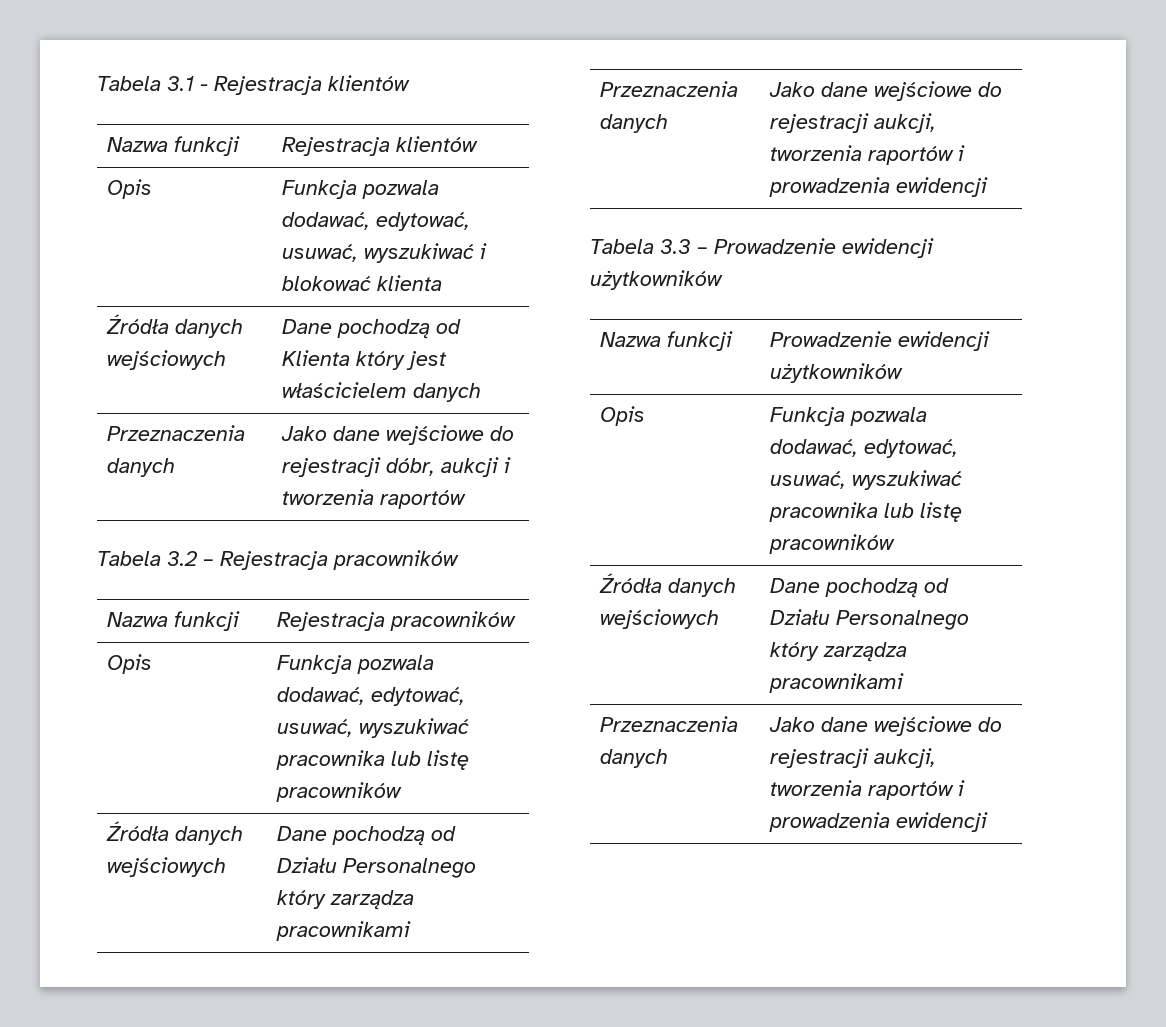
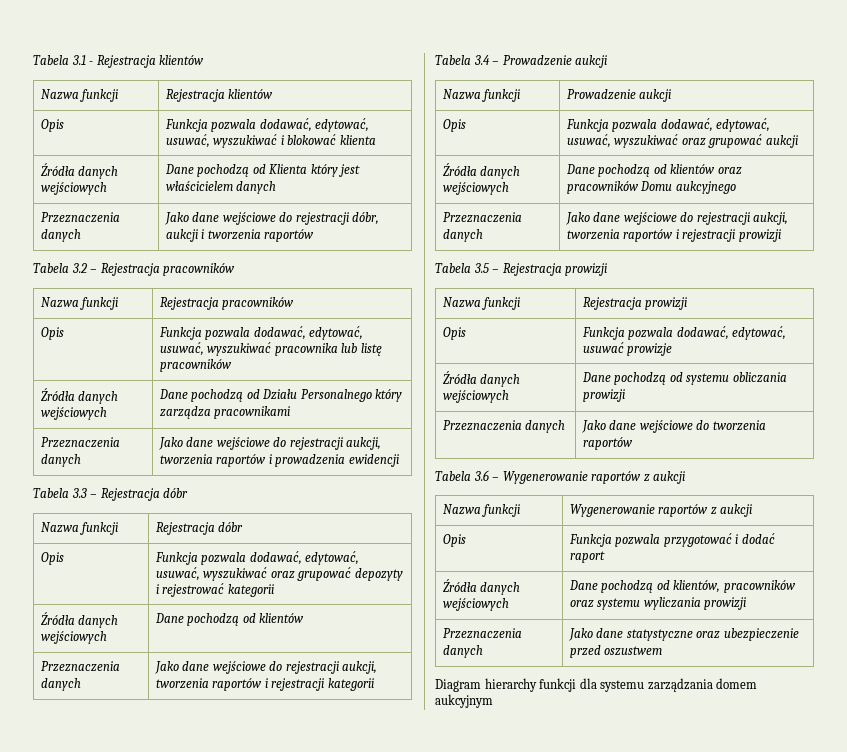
[714,238,934,258] [590,270,723,290] [599,331,733,351] [769,331,990,351] [769,363,903,383] [599,406,645,426] [769,407,927,426] [769,439,958,458] [769,470,962,490] [768,502,962,522] [768,534,895,554] [598,573,736,597] [599,609,719,629] [769,578,949,598] [769,609,969,630] [769,642,907,662] [768,673,904,693] Prowadzenie ewidencji użytkowników // Nazwa funkcji | Prowadzenie ewidencji użytkowników // Opis | Funkcja pozwala dodawać, edytować, usuwać, wyszukiwać pracownika lub listę pracowników // Źródła danych wejściowych | Dane pochodzą od Działu Personalnego który zarządza pracownikami -> [100,488,189,501] [40,522,119,535] [155,522,244,535] [40,552,64,565] [154,551,360,565] [155,567,403,581] [155,583,274,597] [40,612,119,628] [40,631,107,644] [154,613,305,626] Rejestracja dóbr // Nazwa funkcji | Rejestracja dóbr // Opis | Funkcja pozwala dodawać, edytować, usuwać, wyszukiwać oraz grupować depozyty i rejestrować kategorii // Źródła danych wejściowych | Dane pochodzą od klientów
[768,812,988,832] prowadzenia ewidencji -> [271,678,374,691] [435,55,608,68] [442,89,521,102] [566,89,672,102] [442,119,466,132] [565,118,771,132] [566,134,798,148] [442,163,521,179] [442,182,509,195] [565,164,742,177] [566,181,736,194] [442,212,522,223] [442,229,483,242] [565,212,789,225] [566,229,781,242] [435,263,608,276] [442,297,521,310] [582,297,688,310] [442,327,466,340] [581,326,787,340] [582,342,673,356] [442,371,521,387] [442,390,509,403] [581,372,787,385] [582,389,625,402] [442,420,566,433] [581,420,766,433] [582,437,633,450] [435,470,686,484] [442,504,521,517] [569,504,753,517] [442,534,466,547] [568,533,775,547] [569,551,605,563] [442,579,521,595] [442,598,509,611] [568,580,796,593] [569,597,747,610] [442,628,522,639] [442,645,483,658] [568,628,799,641] [569,645,663,658] [435,678,758,692] [435,694,493,708] rejestracji kategorii // Tabela 3.4 – Prowadzenie aukcji // Nazwa funkcji | Prowadzenie aukcji // Opis | Funkcja pozwala dodawać, edytować, usuwać, wyszukiwać oraz grupować aukcji // Źródła danych wejściowych | Dane pochodzą od klientów oraz pracowników Domu aukcyjnego // Przeznaczenia danych | Jako dane wejściowe do rejestracji aukcji, tworzenia raportów i rejestracji prowizji // Tabela 3.5 – Rejestracja prowizji // Nazwa funkcji | Rejestracja prowizji // Opis | Funkcja pozwala dodawać, edytować, usuwać prowizje // Źródła danych wejściowych | Dane pochodzą od systemu obliczania prowizji // Przeznaczenia danych | Jako dane wejściowe do tworzenia raportów // Tabela 3.6 – Wygenerowanie raportów z aukcji // Nazwa funkcji | Wygenerowanie raportów z aukcji // Opis | Funkcja pozwala przygotować i dodać raport // Źródła danych wejściowych | Dane pochodzą od klientów, pracowników oraz systemu wyliczania prowizji // Przeznaczenia danych | Jako dane statystyczne oraz ubezpieczenie przed oszustwem // Diagram hierarchy funkcji dla systemu zarządzania domem aukcyjnym

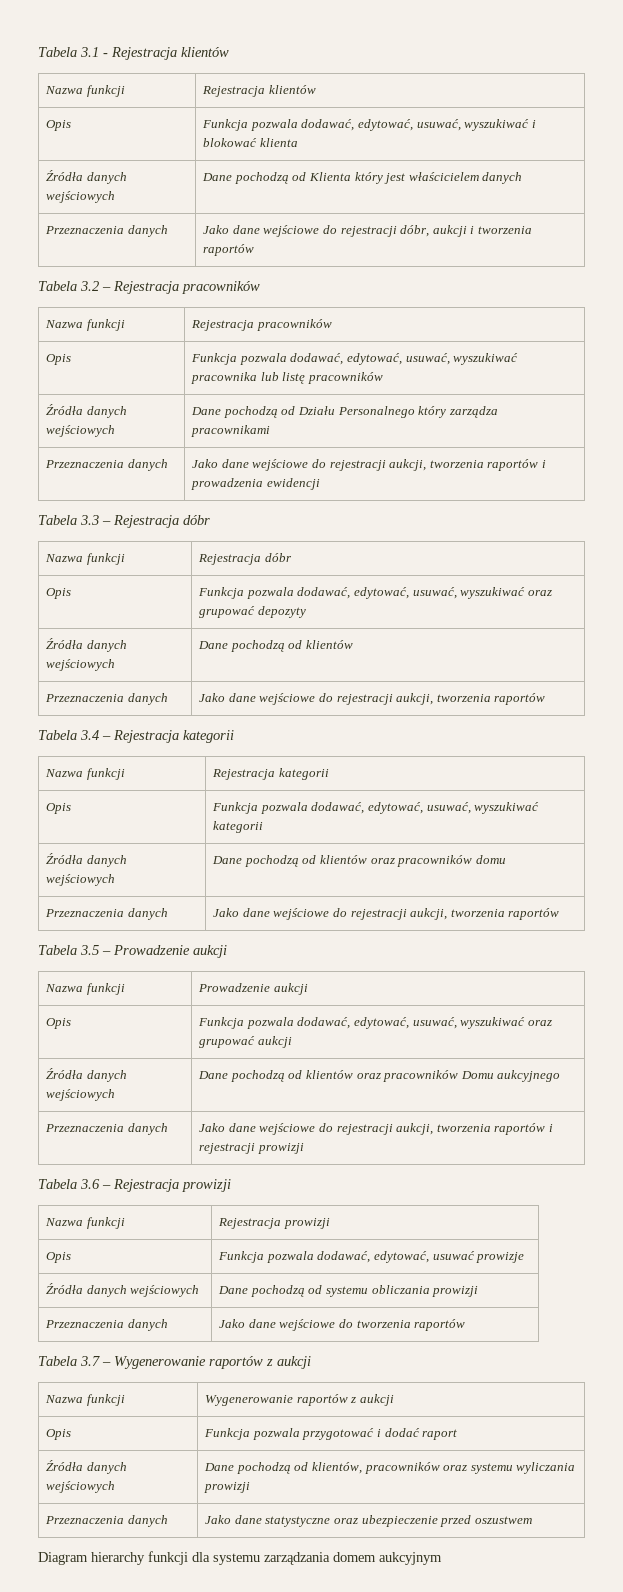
[155,583,274,597] i rejestrować kategorii -> (306, 612) none
[264,678,374,691] i rejestracji kategorii -> (546, 699) none
(500, 63) none -> [113,730,234,743] [45,768,125,780] [212,768,329,780] [46,803,72,814] [212,802,540,814] [213,821,264,833] [46,853,127,867] [46,874,116,886] [212,855,506,867] [45,908,168,920] [213,908,560,920] [38,945,111,955] Rejestracja kategorii // Nazwa funkcji | Rejestracja kategorii // Opis | Funkcja pozwala dodawać, edytować, usuwać, wyszukiwać kategorii // Źródła danych wejściowych | Dane pochodzą od klientów oraz pracowników domu // Przeznaczenia danych | Jako dane wejściowe do rejestracji aukcji, tworzenia raportów // Tabela 3.5 –
[473,263,489,273] 3.5 -> [80,1179,100,1189] 3.6
[473,470,489,481] 3.6 -> [80,1356,100,1366] 3.7

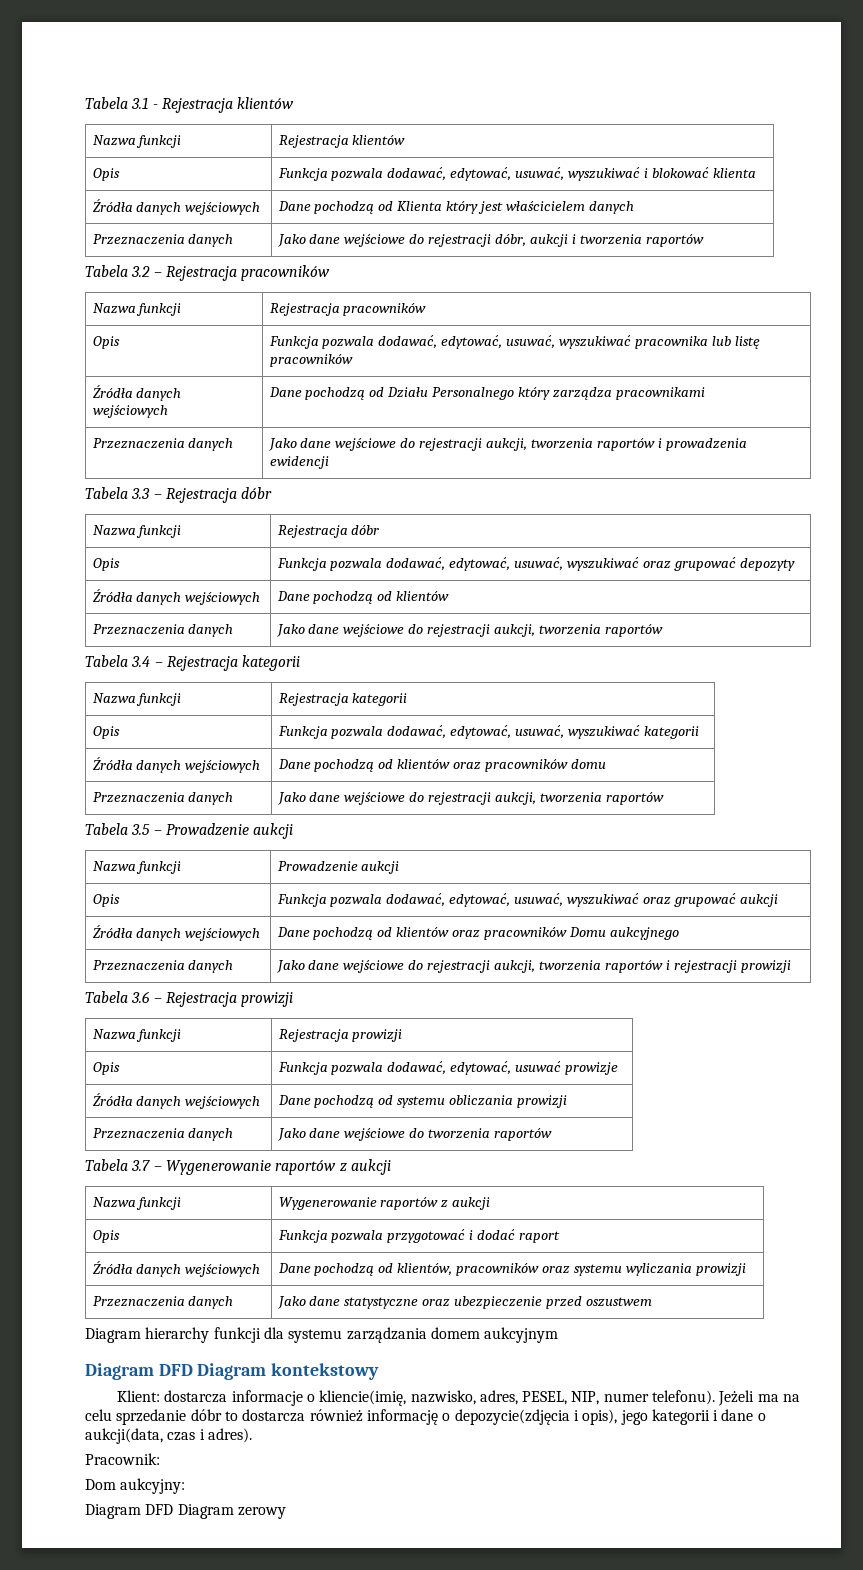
(442, 1558) none -> [85,1363,380,1380] [116,1390,801,1406] [85,1409,766,1425] [85,1428,252,1444] [85,1453,160,1465] [85,1478,186,1494] [85,1504,286,1519] // Diagram DFD Diagram kontekstowy // Klient: dostarcza informacje o kliencie(imię, nazwisko, adres, PESEL, NIP, numer telefonu). Jeżeli ma na celu sprzedanie dóbr to dostarcza również informację o depozycie(zdjęcia i opis), jego kategorii i dane o aukcji(data, czas i adres). // Pracownik: // Dom aukcyjny: // Diagram DFD Diagram zerowy

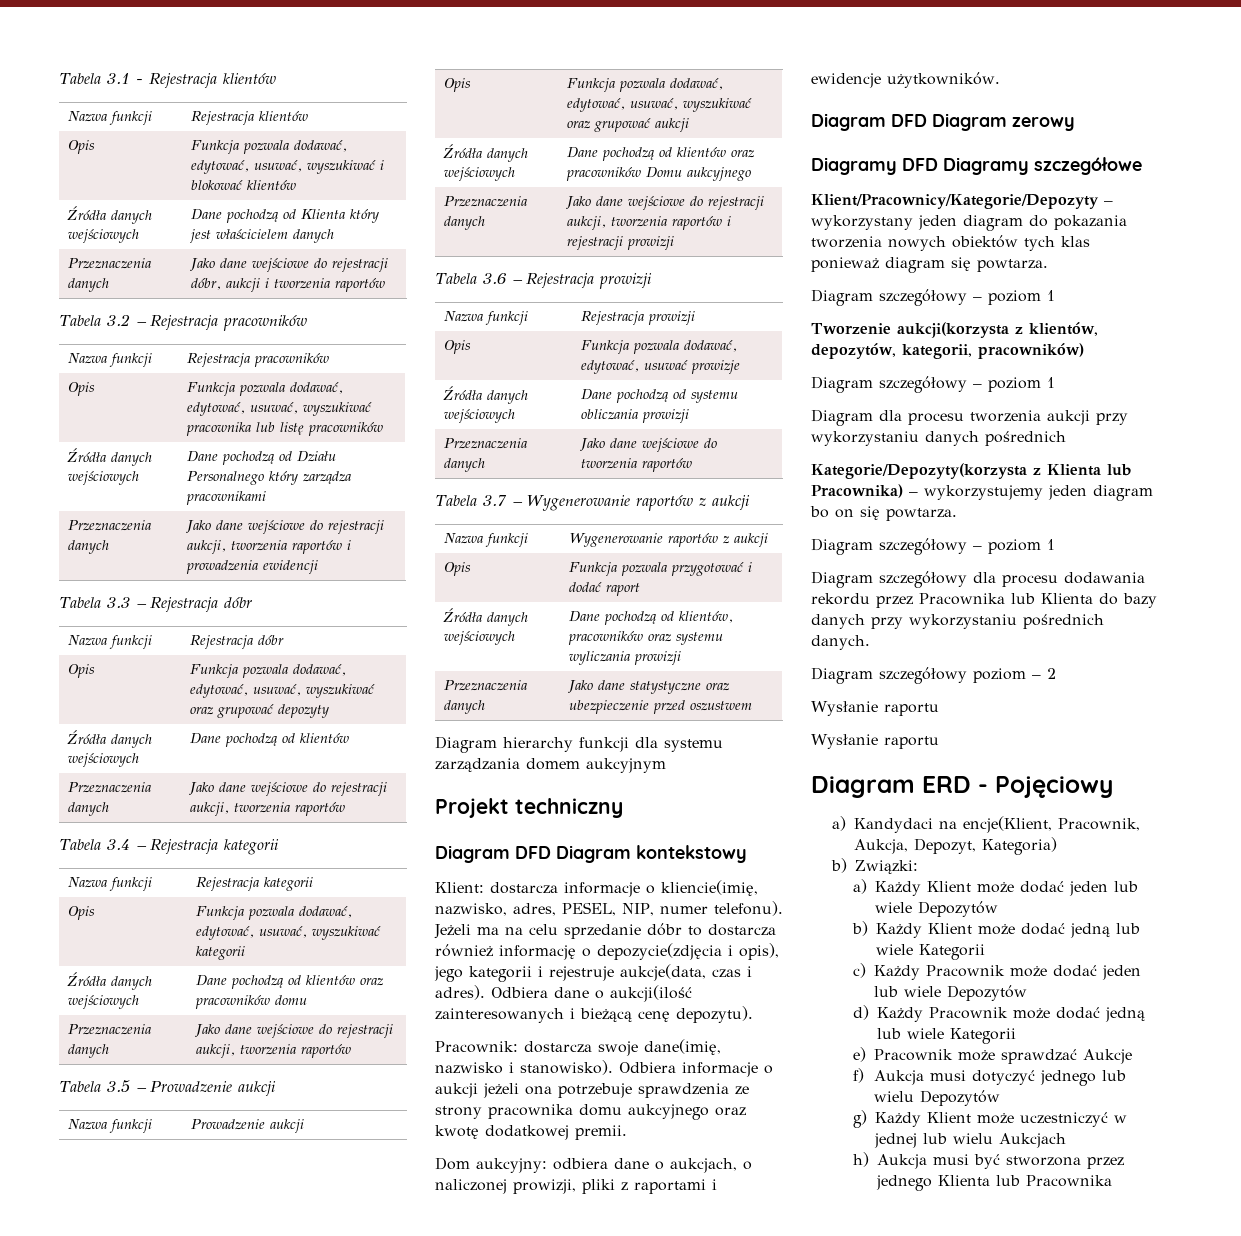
[712,168,756,178] klienta -> [247,180,297,190] klientów
(559, 1335) none -> [435,798,623,818] // Projekt techniczny
[721,1409,766,1421] [85,1428,163,1444] dane o aukcji(data, -> [549,964,706,981] rejestruje aukcje(data,
[85,1453,160,1465] [85,1478,186,1494] [85,1504,286,1519] // Pracownik: // Dom aukcyjny: // Diagram DFD Diagram zerowy -> [491,985,692,1002] [435,1006,753,1023] [435,1039,721,1056] [435,1060,773,1077] [435,1083,749,1098] [435,1104,746,1120] [435,1125,627,1140] [435,1157,752,1173] [435,1179,717,1194] [811,72,1000,88] [811,113,1075,131] [811,157,1142,175] [811,194,1113,209] [811,215,1127,231] [811,235,1090,251] [811,257,1048,273] [811,289,1055,306] [811,322,1098,338] [811,343,1084,359] [811,376,1055,393] [811,409,1128,426] [811,431,1066,446] [811,463,1131,479] [811,484,1153,501] [810,506,957,521] [811,538,1055,555] [811,571,1145,588] [811,593,1157,608] [811,614,1104,629] [811,635,870,650] [811,667,1056,684] [811,701,939,716] [811,734,939,749] [811,776,1113,798] [831,816,1140,833] [853,837,1057,855] [830,858,918,874] [852,879,1138,896] [874,901,998,917] [851,921,1140,938] [875,944,985,960] [852,963,1141,980] [873,985,1027,1001] [852,1005,1145,1022] [876,1028,1016,1044] [852,1047,1132,1064] [852,1068,1126,1086] [873,1090,1000,1106] [852,1110,1127,1128] [873,1133,1066,1148] [852,1152,1124,1169] [875,1175,1112,1191] Odbiera dane o aukcji(ilość zainteresowanych i bieżącą cenę depozytu). // Pracownik: dostarcza swoje dane(imię, nazwisko i stanowisko). Odbiera informacje o aukcji jeżeli ona potrzebuje sprawdzenia ze strony pracownika domu aukcyjnego oraz kwotę dodatkowej premii. // Dom aukcyjny: odbiera dane o aukcjach, o naliczonej prowizji, pliki z raportami i ewidencje użytkowników. // Diagram DFD Diagram zerowy // Diagramy DFD Diagramy szczegółowe // Klient/Pracownicy/Kategorie/Depozyty – wykorzystany jeden diagram do pokazania tworzenia nowych obiektów tych klas ponieważ diagram się powtarza. // Diagram szczegółowy – poziom 1 // Tworzenie aukcji(korzysta z klientów, depozytów, kategorii, pracowników) // Diagram szczegółowy – poziom 1 // Diagram dla procesu tworzenia aukcji przy wykorzystaniu danych pośrednich // Kategorie/Depozyty(korzysta z Klienta lub Pracownika) – wykorzystujemy jeden diagram bo on się powtarza. // Diagram szczegółowy – poziom 1 // Diagram szczegółowy dla procesu dodawania rekordu przez Pracownika lub Klienta do bazy danych przy wykorzystaniu pośrednich danych. // Diagram szczegółowy poziom – 2 // Wysłanie raportu // Wysłanie raportu // Diagram ERD - Pojęciowy // a) Kandydaci na encje(Klient, Pracownik, Aukcja, Depozyt, Kategoria) // b) Związki: // a) Każdy Klient może dodać jeden lub wiele Depozytów // b) Każdy Klient może dodać jedną lub wiele Kategorii // c) Każdy Pracownik może dodać jeden lub wiele Depozytów // d) Każdy Pracownik może dodać jedną lub wiele Kategorii // e) Pracownik może sprawdzać Aukcje // f) Aukcja musi dotyczyć jednego lub wielu Depozytów // g) Każdy Klient może uczestniczyć w jednej lub wielu Aukcjach // h) Aukcja musi być stworzona przez jednego Klienta lub Pracownika

